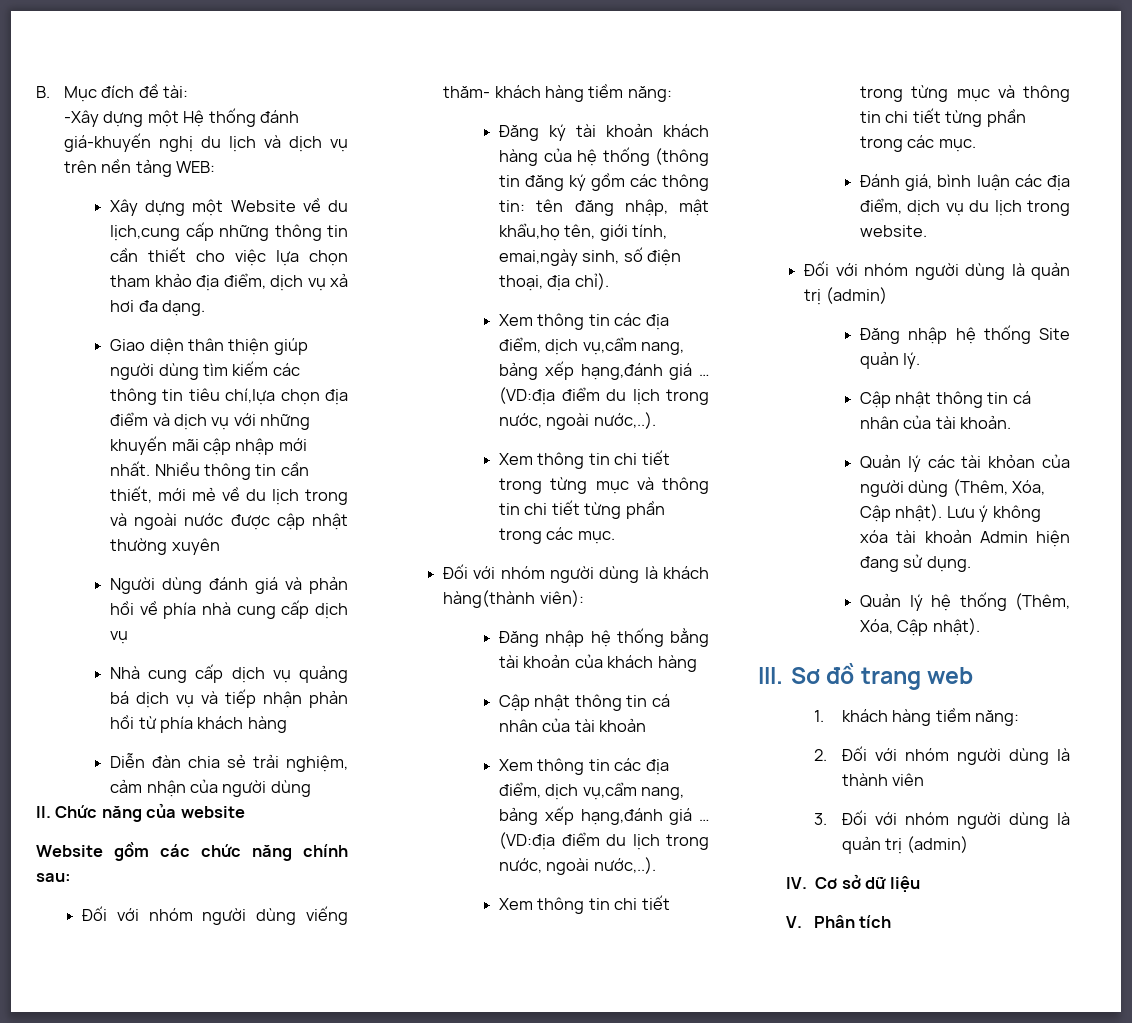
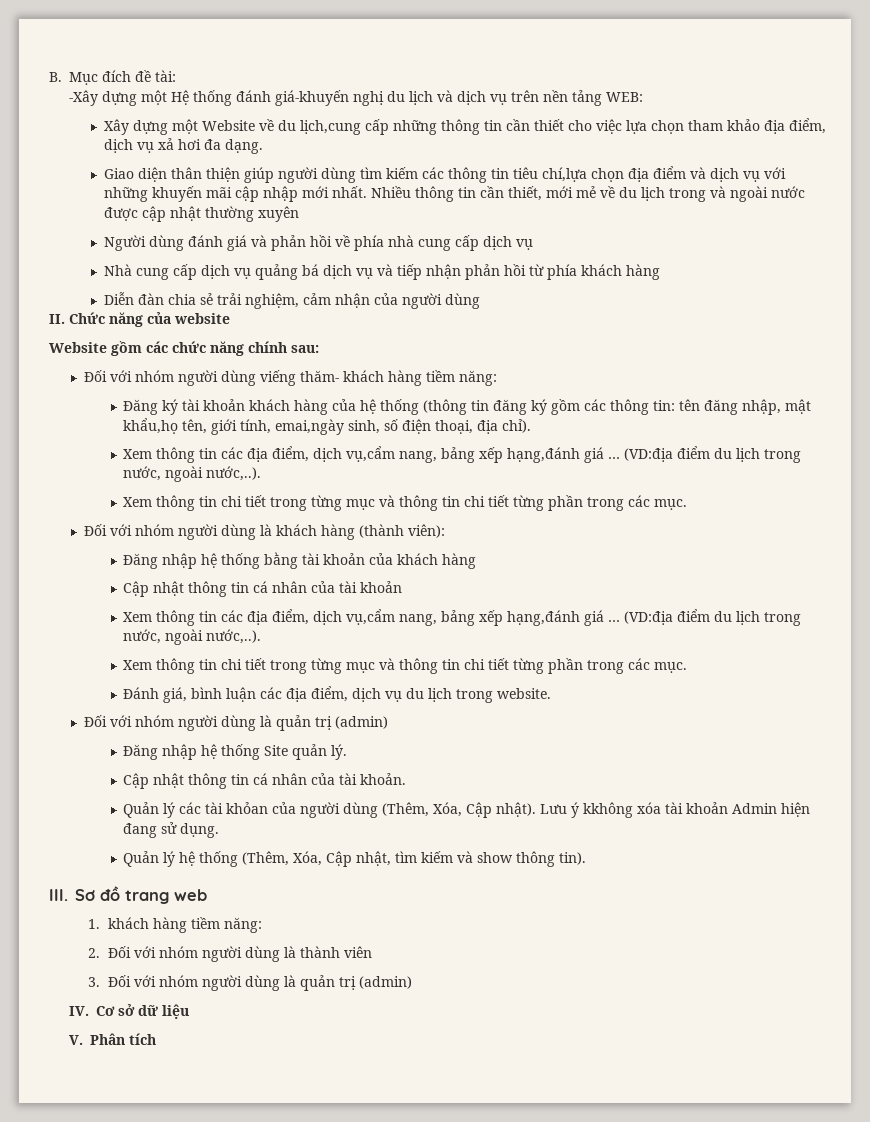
[443,590,536,608] hàng(thành -> [321,524,405,540] hàng (thành
[992,505,1041,522] không -> [583,802,634,818] kkhông
[932,618,980,636] nhật). -> [356,851,587,867] nhật, tìm kiếm và show thông tin).

